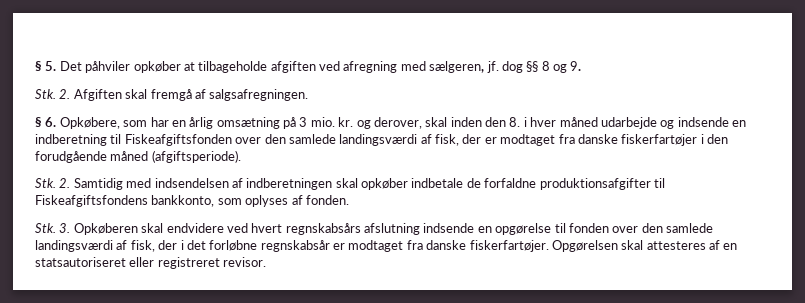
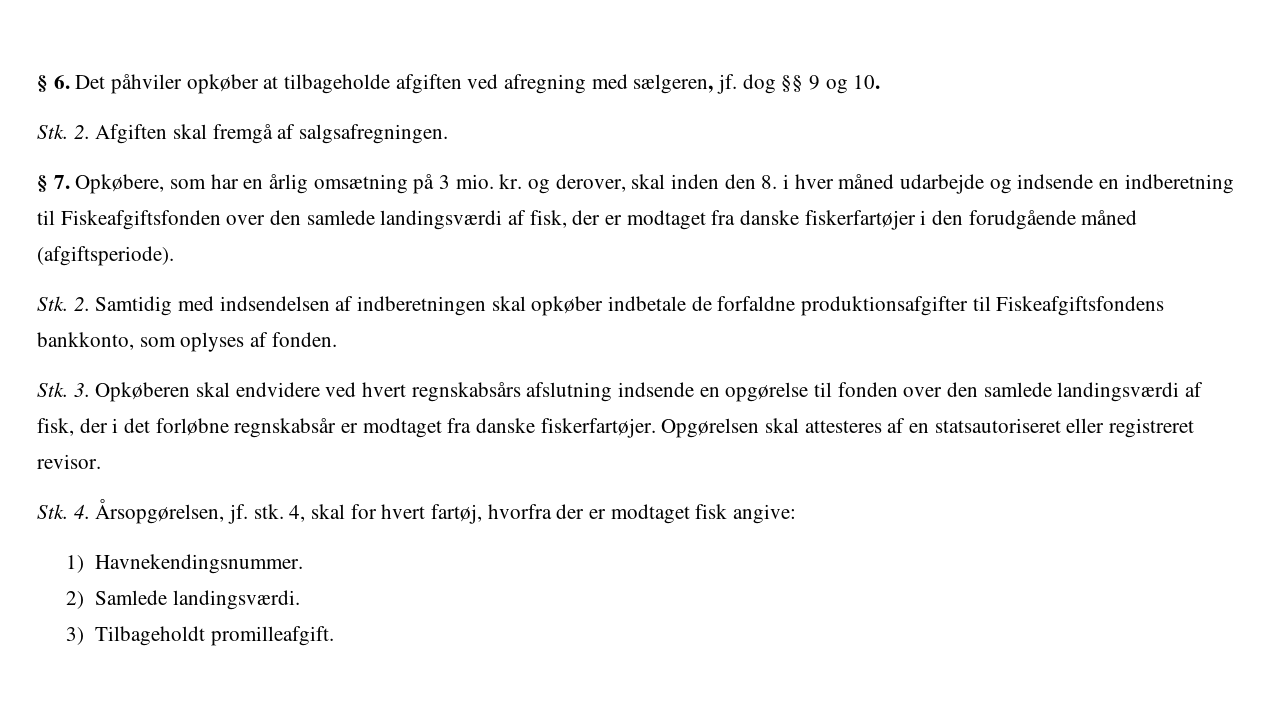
[35,61,57,71] § 5. -> [37,75,70,92] § 6.
[541,61,582,73] 8 og 9. -> [809,75,881,94] 9 og 10.
[45,117,57,127] 6. -> [53,175,70,189] 7.
(267, 262) none -> [37,499,797,524] [66,554,304,574] [66,590,301,610] [66,626,335,646] // Stk. 4. Årsopgørelsen, jf. stk. 4, skal for hvert fartøj, hvorfra der er modtaget fisk angive: // 1) Havnekendingsnummer. // 2) Samlede landingsværdi. // 3) Tilbageholdt promilleafgift.

